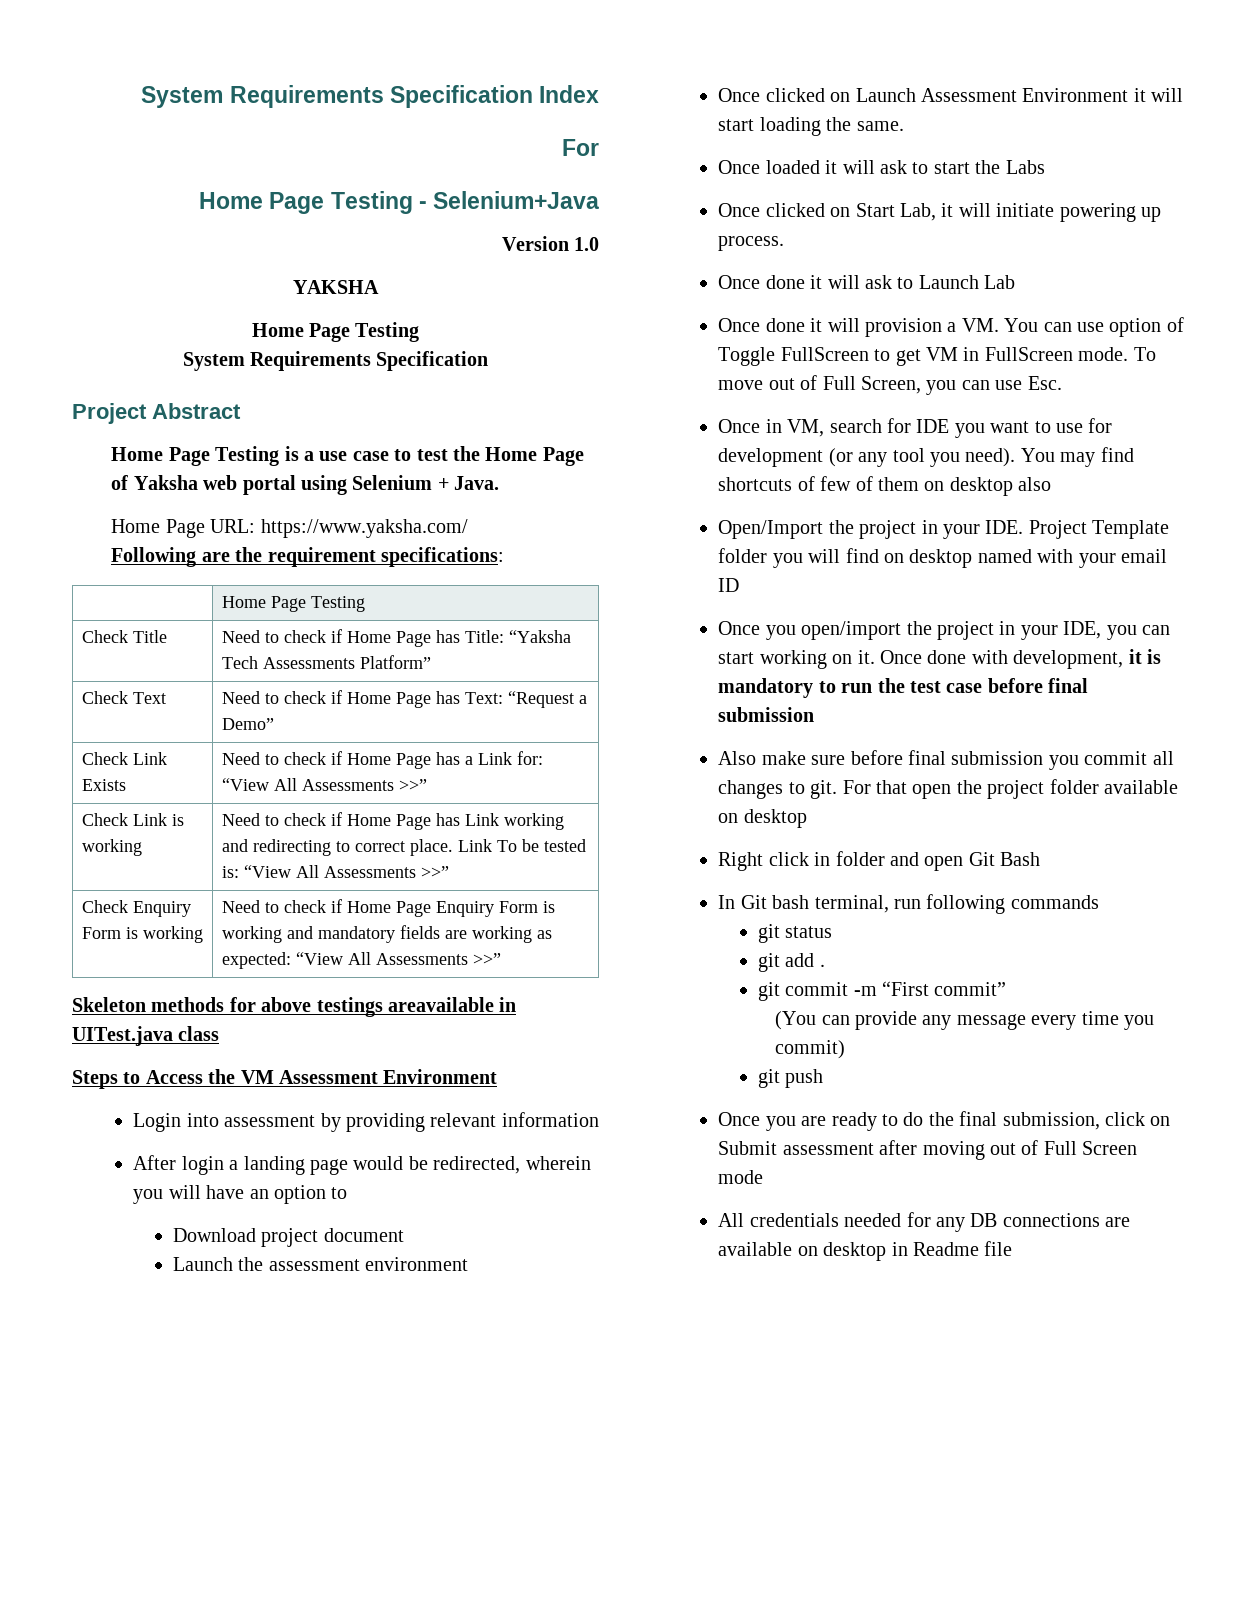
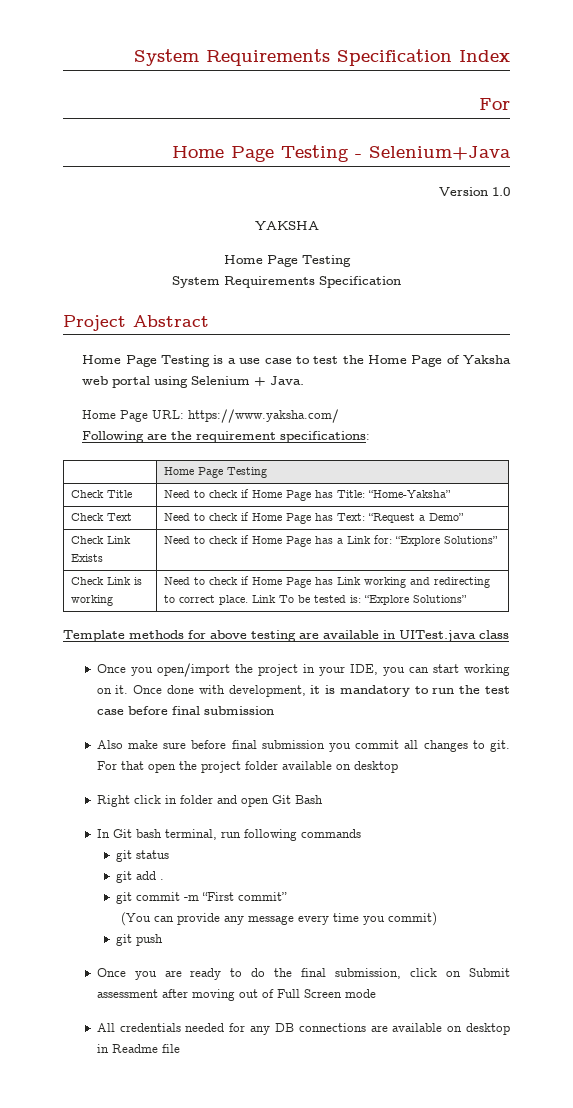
[508,630,571,643] [221,655,431,669] “Yaksha Tech Assessments Platform” -> [368,490,452,498] “Home-Yaksha”
[221,778,427,791] “View All Assessments >>” -> [395,536,499,546] “Explore Solutions”
[243,865,449,878] [81,900,191,917] [81,926,203,943] [221,899,555,917] [221,925,552,943] [221,952,501,969] [72,997,517,1017] [72,1026,220,1046] [72,1069,498,1089] [133,1112,599,1132] [133,1155,591,1175] [133,1185,348,1204] [172,1228,404,1247] [172,1257,469,1271] [718,88,1184,102] [718,117,904,136] [718,160,1045,174] [718,203,1162,222] [718,236,785,251] [718,275,1016,289] [718,317,1184,337] [718,347,1156,366] [718,375,1062,395] [718,418,1113,438] [718,447,1134,467] [718,476,1052,496] [718,520,1170,539] [718,548,1168,568] [718,578,740,592] “View All Assessments >>” // Check Enquiry Form is working | Need to check if Home Page Enquiry Form is working and mandatory fields are working as expected: “View All Assessments >>” // Skeleton methods for above testings areavailable in UITest.java class // Steps to Access the VM Assessment Environment // Login into assessment by providing relevant information // After login a landing page would be redirected, wherein you will have an option to // Download project document // Launch the assessment environment // Once clicked on Launch Assessment Environment it will start loading the same. // Once loaded it will ask to start the Labs // Once clicked on Start Lab, it will initiate powering up process. // Once done it will ask to Launch Lab // Once done it will provision a VM. You can use option of Toggle FullScreen to get VM in FullScreen mode. To move out of Full Screen, you can use Esc. // Once in VM, search for IDE you want to use for development (or any tool you need). You may find shortcuts of few of them on desktop also // Open/Import the project in your IDE. Project Template folder you will find on desktop named with your email ID -> [364,595,468,605] [63,630,509,642] “Explore Solutions” // Template methods for above testing are available in UITest.java class

